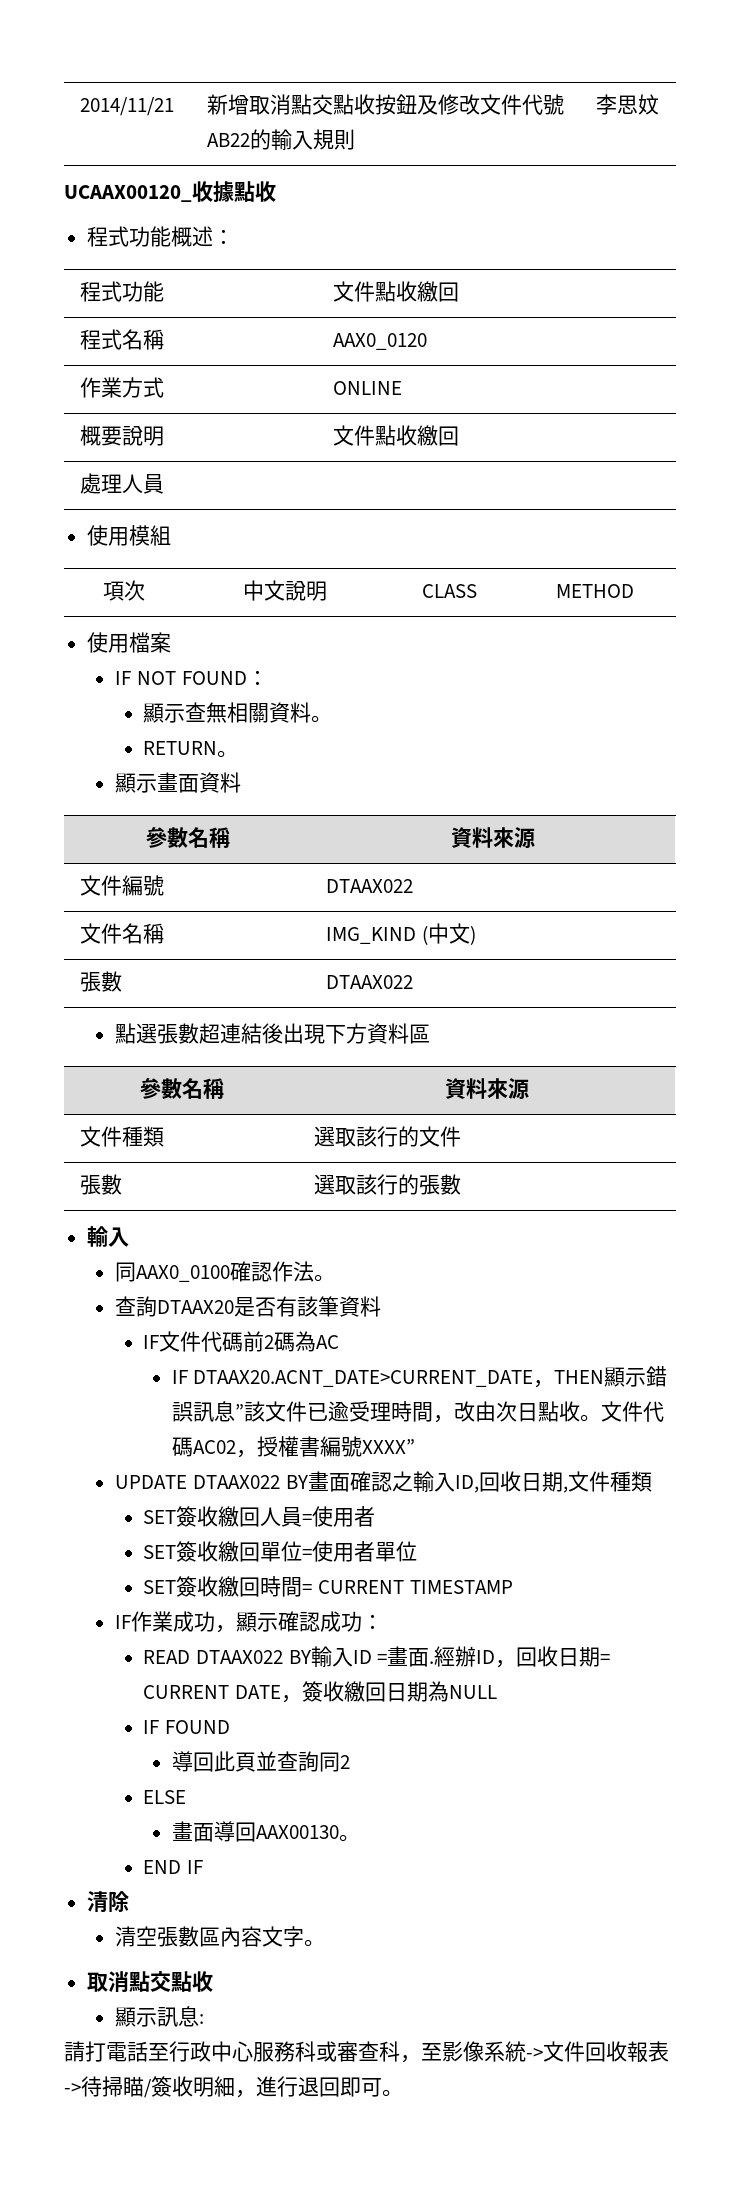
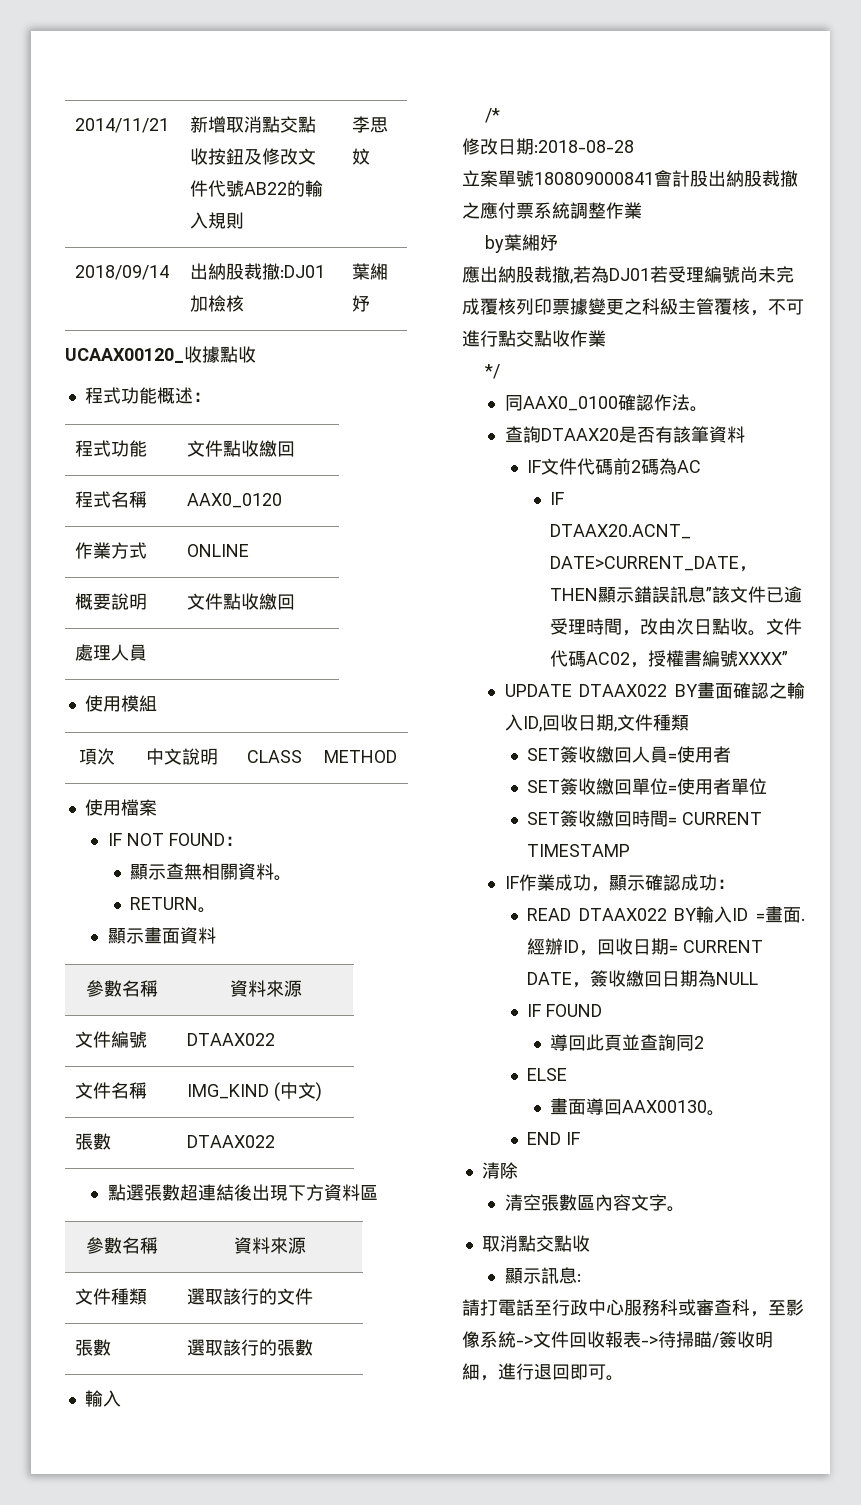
(660, 104) none -> [75,265,170,280] [190,263,326,280] [190,295,245,312] [352,263,389,280] [352,295,371,312] // 2018/09/14 | 出納股裁撤:DJ01加檢核 | 葉緗妤
(130, 1237) none -> [484,108,500,123] [462,138,634,155] [462,170,798,187] [462,202,642,219] [484,234,558,253] [462,266,794,284] [462,298,804,316] [462,330,606,347] [483,364,500,379] // /* // 修改日期:2018-08-28 // 立案單號180809000841會計股出納股裁撤之應付票系統調整作業 // by葉緗妤 // 應出納股裁撤,若為DJ01若受理編號尚未完成覆核列印票據變更之科級主管覆核，不可進行點交點收作業 // */

